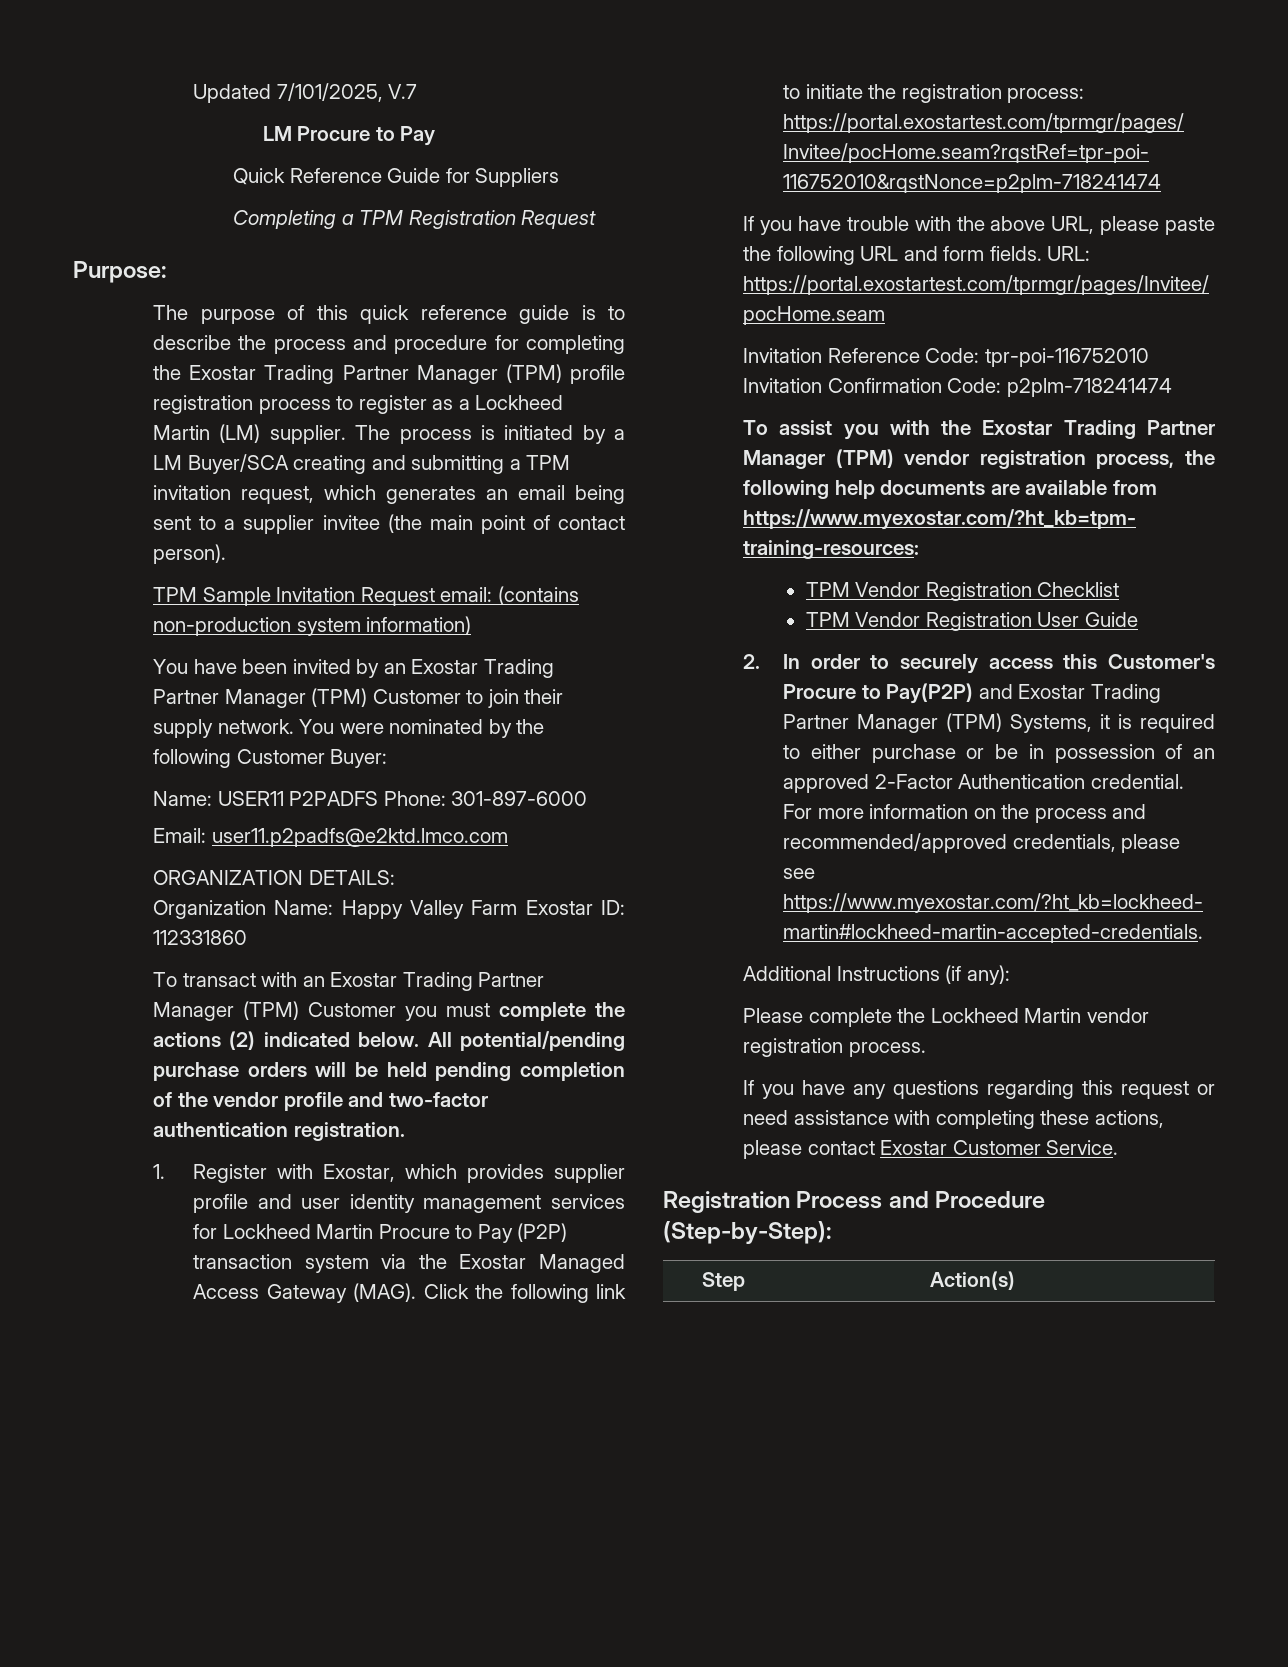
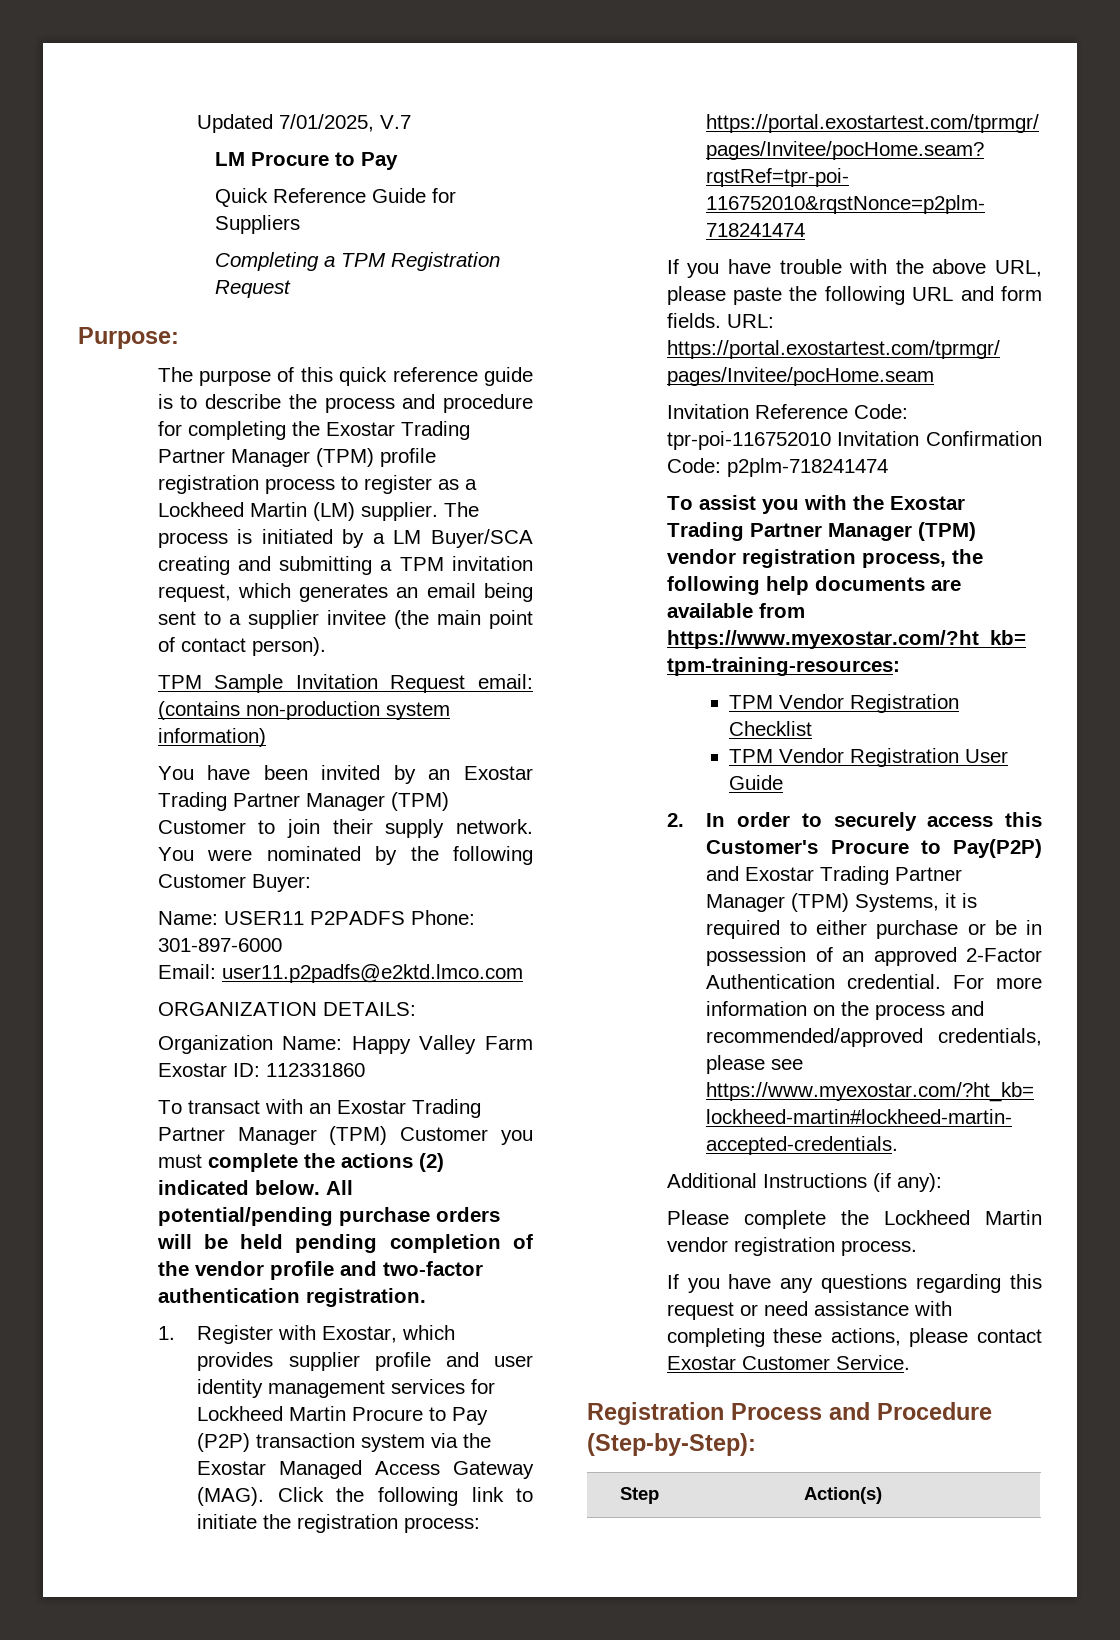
[276,83,383,102] 7/101/2025, -> [279,114,375,132] 7/01/2025,

